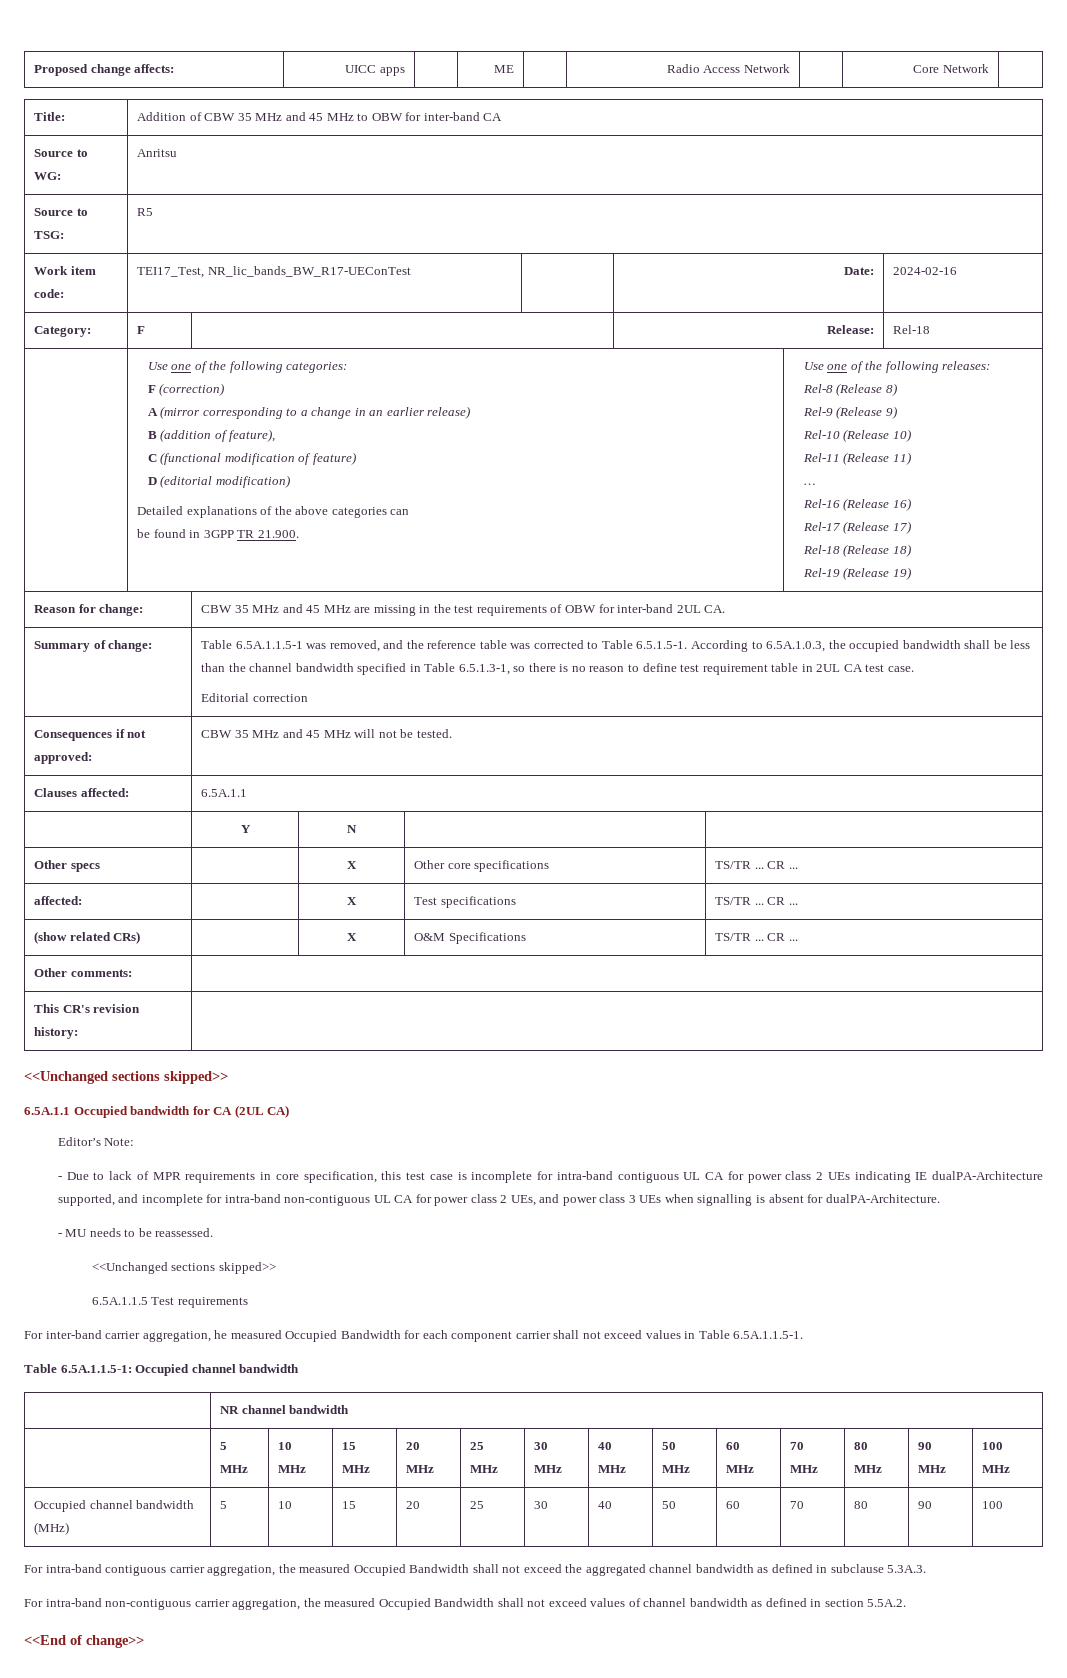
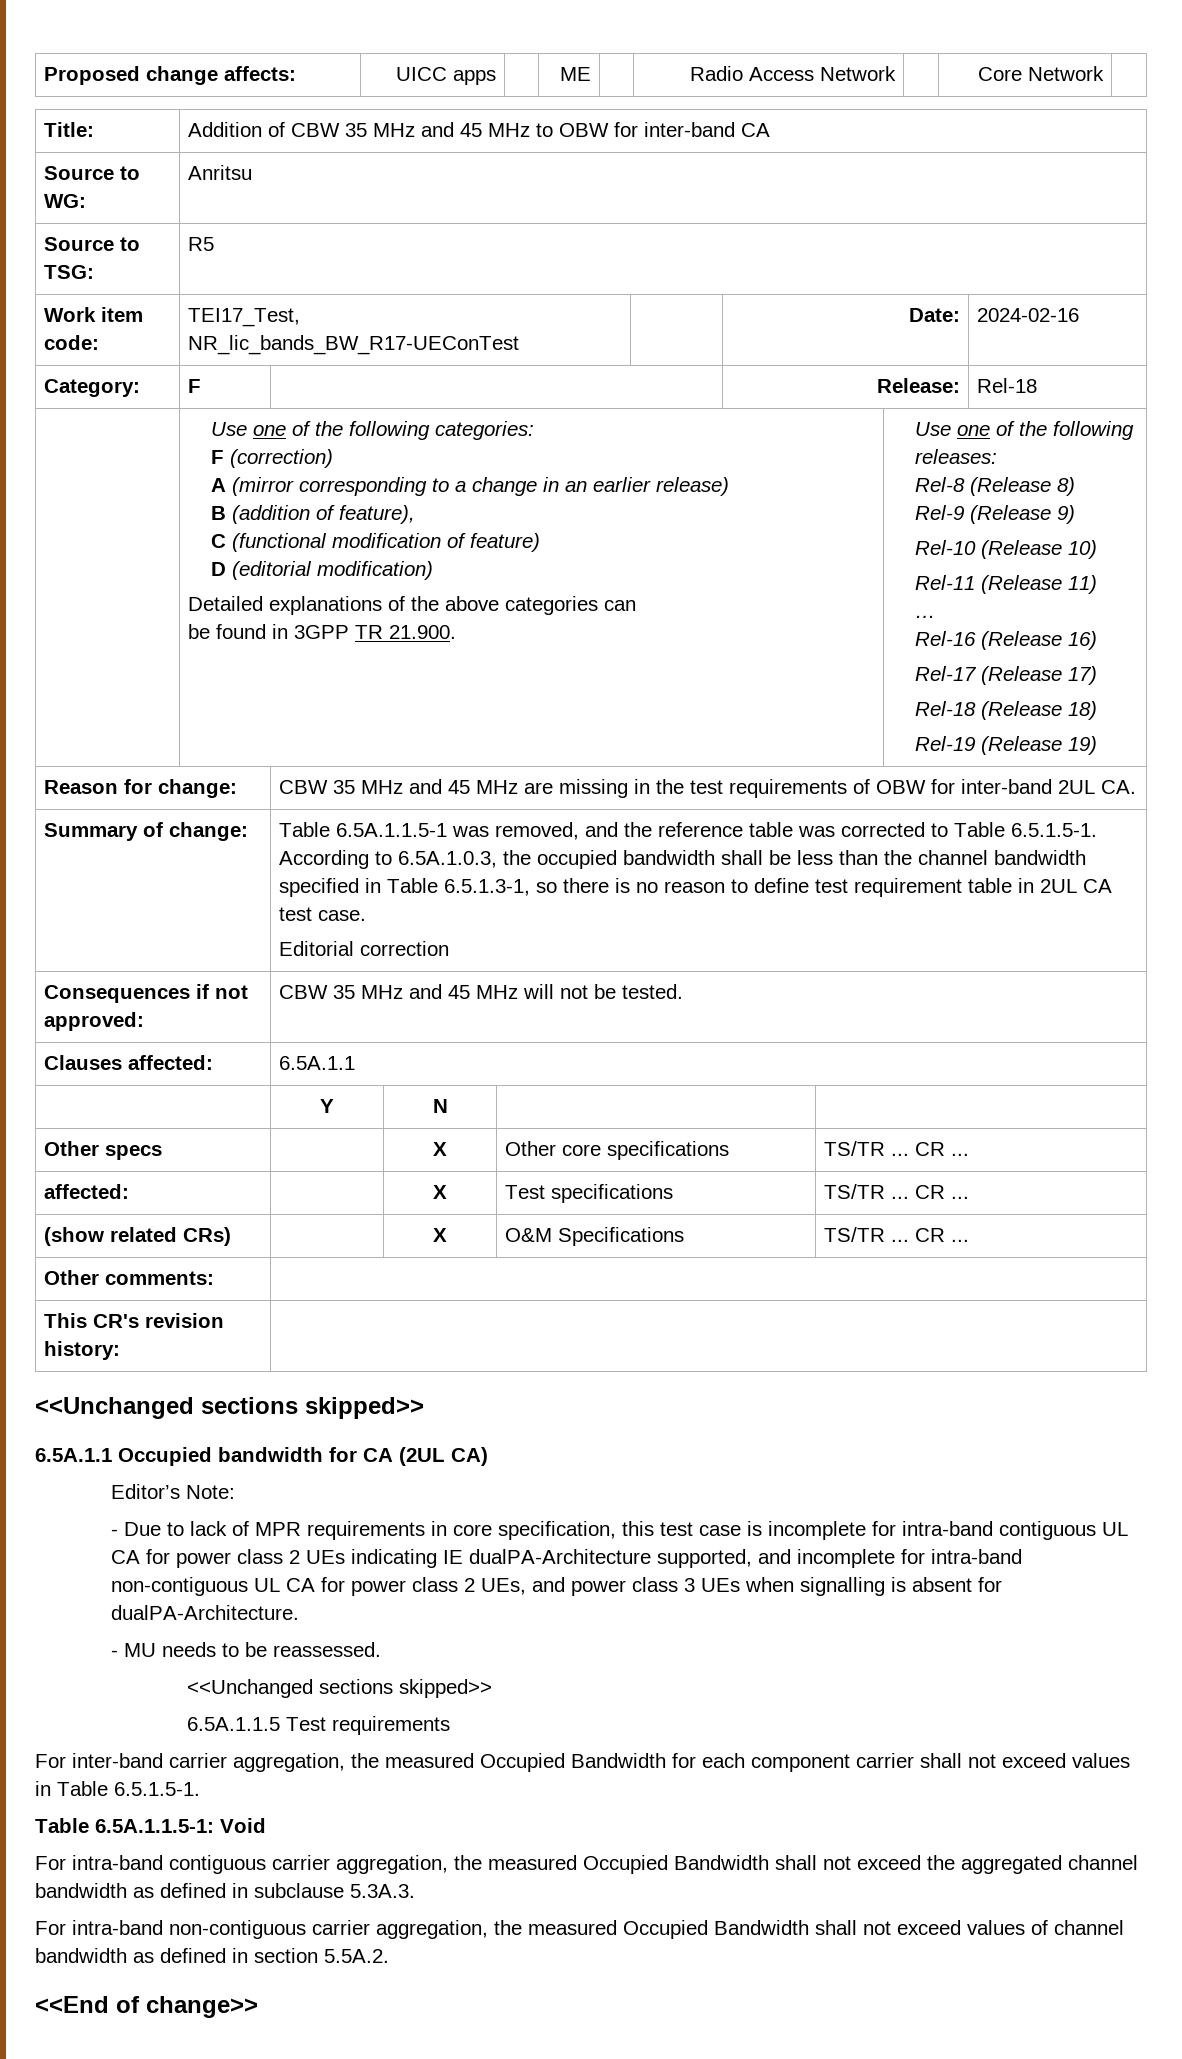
[214,1330,228,1339] he -> [351,1753,379,1768] the
[733,1331,804,1339] 6.5A.1.1.5-1. -> [114,1782,200,1796] 6.5.1.5-1.
[135,1364,300,1376] [220,1405,350,1414] [220,1442,228,1450] [220,1465,249,1473] [278,1442,293,1450] [278,1465,307,1473] [342,1442,357,1450] [342,1465,371,1473] [406,1442,421,1450] [406,1465,435,1473] [470,1442,485,1450] [470,1465,499,1473] [534,1442,549,1450] [534,1465,563,1473] [598,1442,613,1450] [598,1465,627,1473] [662,1442,677,1450] [662,1465,691,1473] [726,1442,741,1450] [726,1465,755,1473] [790,1442,805,1450] [790,1465,819,1473] [854,1442,869,1450] [854,1465,883,1473] [918,1442,933,1450] [918,1465,947,1473] [982,1442,1004,1450] [982,1465,1011,1473] [34,1500,195,1512] [34,1522,70,1535] [220,1501,228,1509] [278,1501,293,1509] [342,1501,357,1509] [406,1501,421,1509] [470,1501,485,1509] [534,1501,549,1509] [598,1501,613,1509] [662,1501,677,1509] [726,1501,741,1509] [790,1501,805,1509] [854,1501,869,1509] [918,1501,933,1509] [982,1501,1004,1509] Occupied channel bandwidth // | NR channel bandwidth // | 5 MHz | 10 MHz | 15 MHz | 20 MHz | 25 MHz | 30 MHz | 40 MHz | 50 MHz | 60 MHz | 70 MHz | 80 MHz | 90 MHz | 100 MHz // Occupied channel bandwidth (MHz) | 5 | 10 | 15 | 20 | 25 | 30 | 40 | 50 | 60 | 70 | 80 | 90 | 100 -> [220,1818,266,1833] Void

